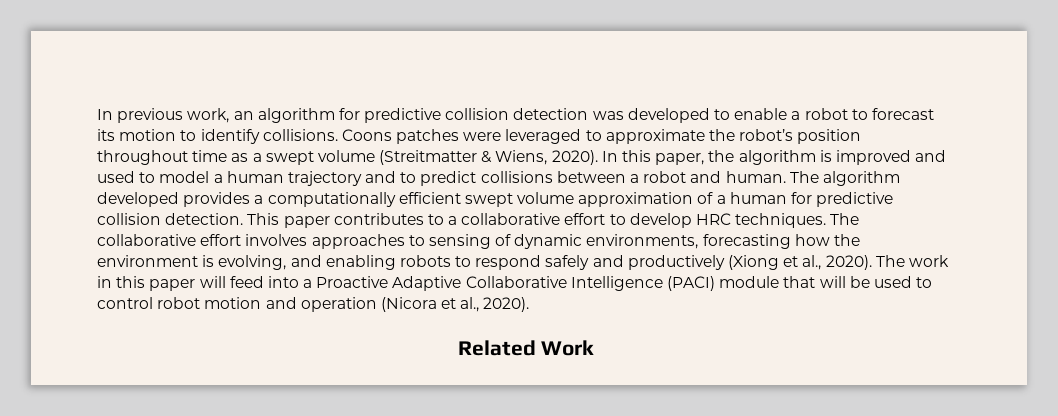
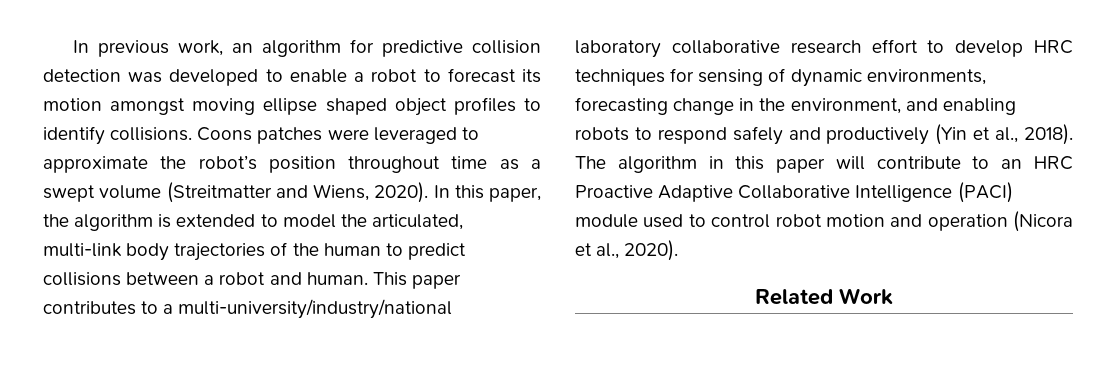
(177, 135) none -> [110,97,516,116] amongst moving ellipse shaped object profiles
[481,151,493,163] & -> [275,185,308,198] and
[835,150,947,165] [97,171,397,186] improved and used to model a human trajectory and -> [176,214,463,230] [43,242,381,261] extended to model the articulated, multi-link body trajectories of the human
[789,171,900,186] [97,192,894,207] [97,213,244,225] The algorithm developed provides a computationally efficient swept volume approximation of a human for predictive collision detection. -> (368, 278) none
[461,213,860,228] [97,234,425,249] collaborative effort to develop HRC techniques. The collaborative effort involves approaches to -> [178,299,453,319] [575,39,1073,58] [575,68,695,86] multi-university/industry/national laboratory collaborative research effort to develop HRC techniques for
[794,234,861,246] [97,255,287,270] how the environment is evolving, -> [673,98,901,115] change in the environment,
[728,255,949,270] (Xiong et al., 2020). The work -> [935,124,1073,145] [575,156,697,173] (Yin et al., 2018). The algorithm
[229,276,313,288] feed into a -> [876,156,1073,170] contribute to an HRC
[783,276,870,288] that will be -> (638, 221) none

